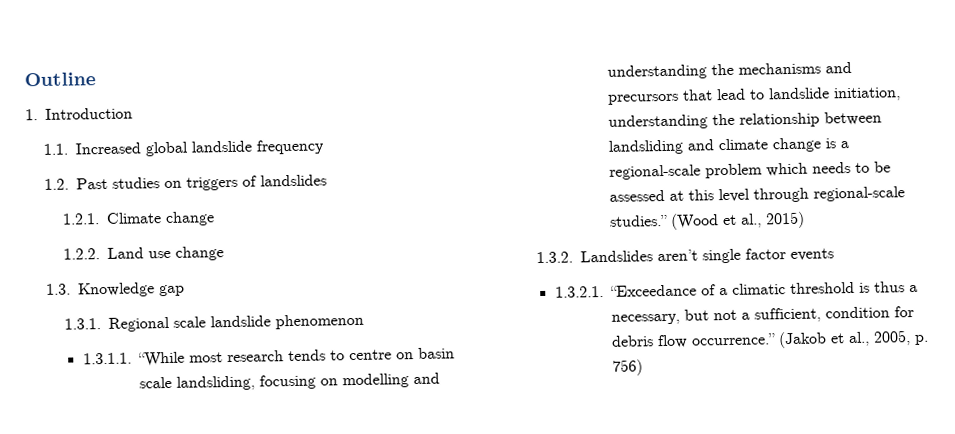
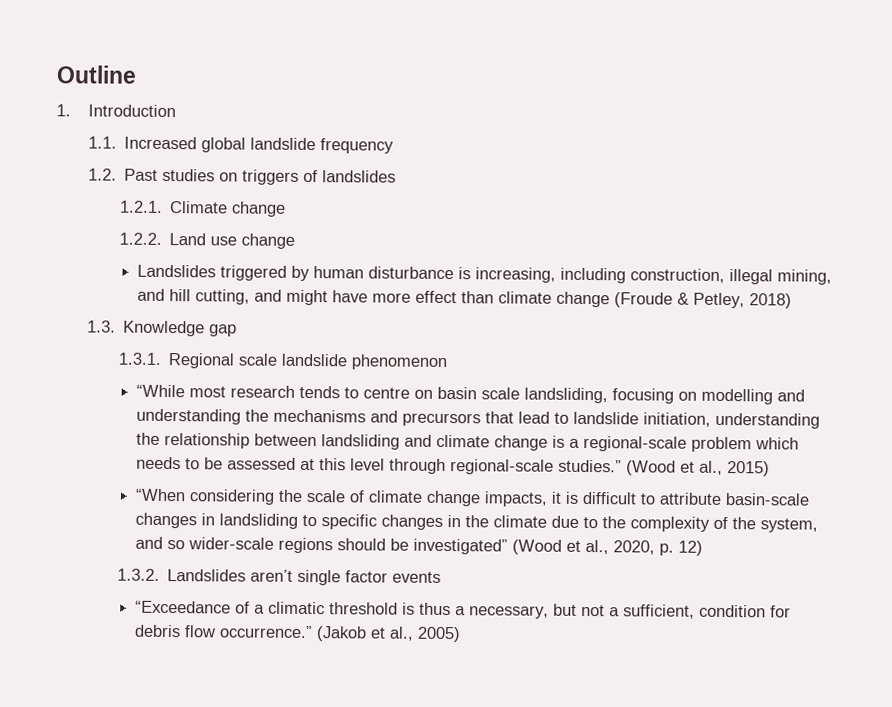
(224, 253) none -> [136,264,832,285] [136,288,792,309] // Landslides triggered by human disturbance is increasing, including construction, illegal mining, and hill cutting, and might have more effect than climate change (Froude & Petley, 2018)
[82,352,132,365] 1.3.1.1. -> (448, 362) none
(805, 220) none -> [134,488,810,507] [134,512,818,533] [134,536,703,556] // “When considering the scale of climate change impacts, it is difficult to attribute basin-scale changes in landsliding to specific changes in the climate due to the complexity of the system, and so wider-scale regions should be investigated” (Wood et al., 2020, p. 12)
[554,285,604,298] 1.3.2.1. -> (442, 577) none
[872,330,929,346] [611,359,643,376] 2005, p. 756) -> [416,626,461,643] 2005)

